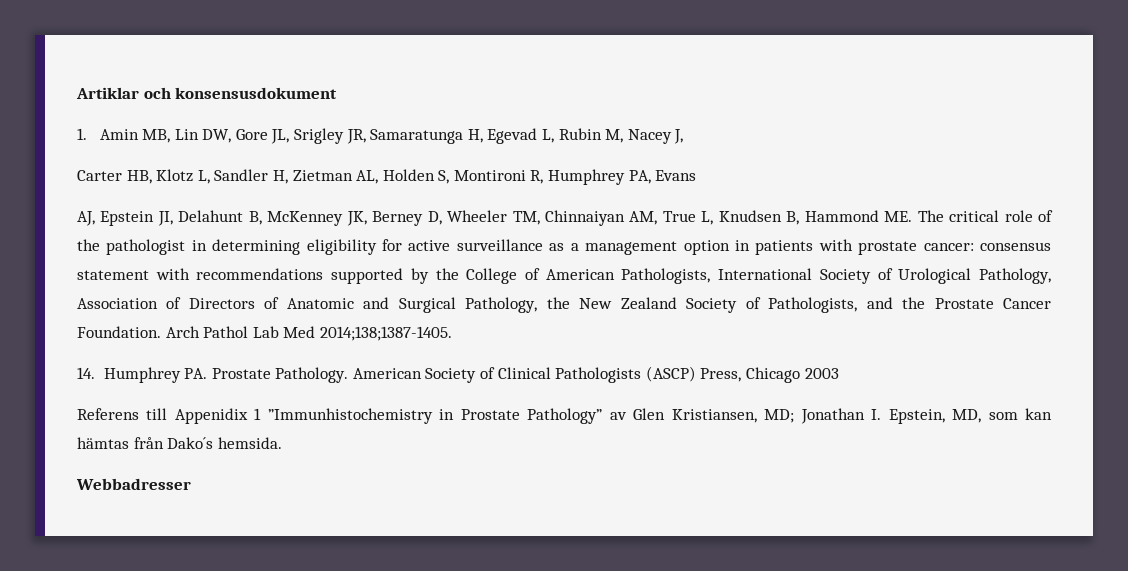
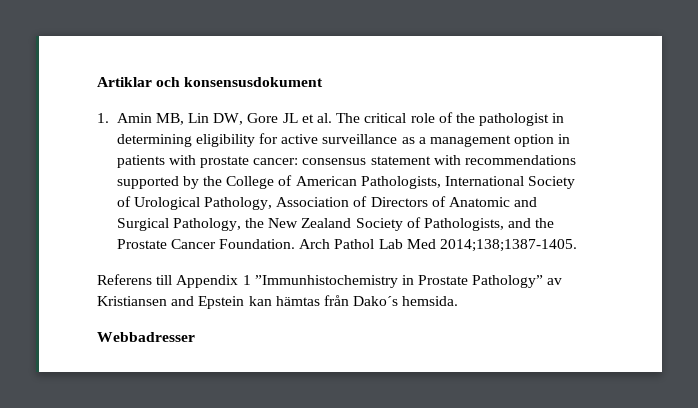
[271,128,684,144] [77,169,697,185] [77,210,913,226] JL, Srigley JR, Samaratunga H, Egevad L, Rubin M, Nacey J, // Carter HB, Klotz L, Sandler H, Zietman AL, Holden S, Montironi R, Humphrey PA, Evans // AJ, Epstein JI, Delahunt B, McKenney JK, Berney D, Wheeler TM, Chinnaiyan AM, True L, Knudsen B, Hammond ME. -> [282,113,333,123] JL et al.
[77,366,839,383] // 14. Humphrey PA. Prostate Pathology. American Society of Clinical Pathologists (ASCP) Press, Chicago 2003 -> (578, 245) none
[174,408,248,424] Appenidix -> [176,275,239,288] Appendix
[633,408,1018,424] Glen Kristiansen, MD; Jonathan I. Epstein, MD, som -> [97,296,245,309] Kristiansen and Epstein

